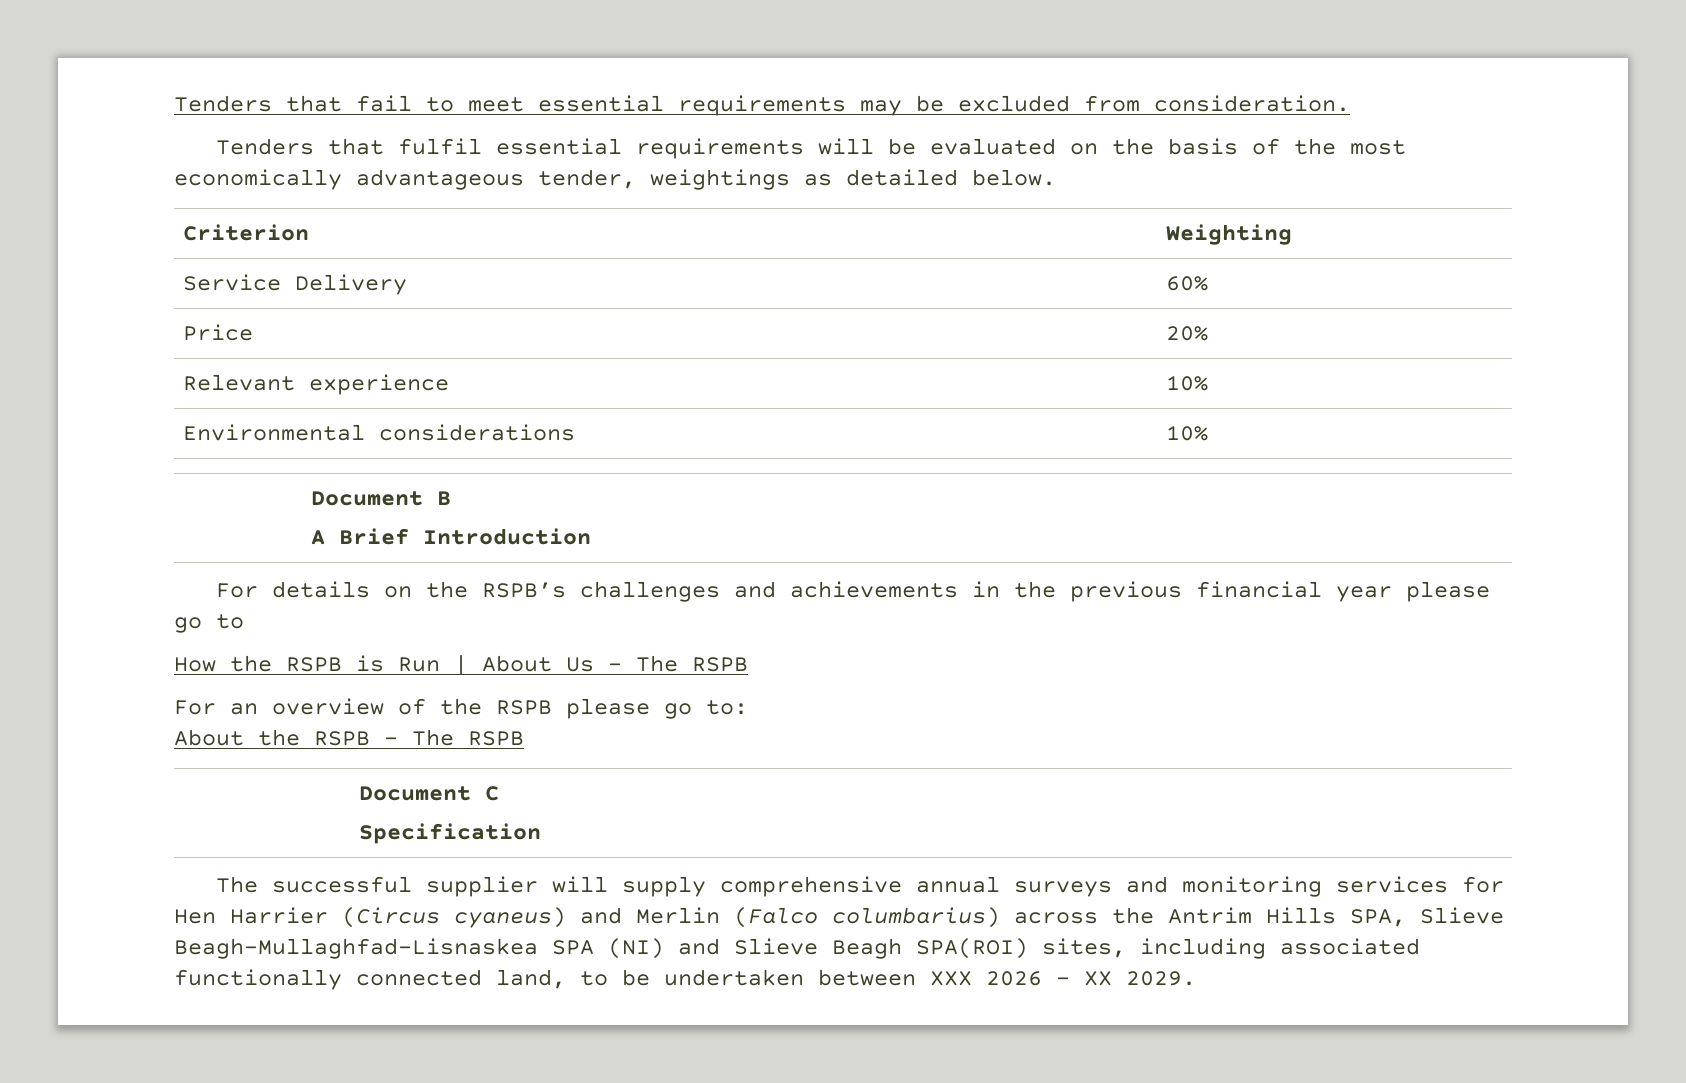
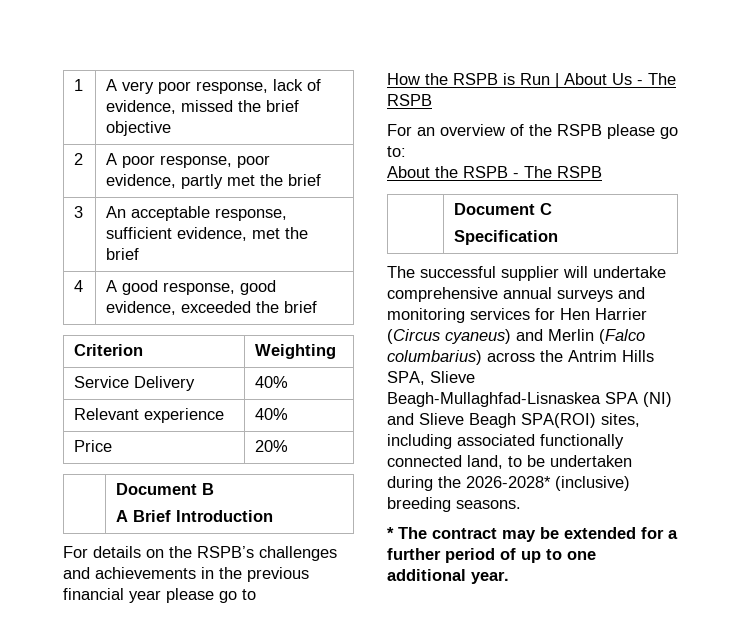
[174,95,1350,116] [216,138,1407,159] [174,169,1056,190] [183,224,310,241] [1166,224,1293,245] [183,274,408,295] [1166,276,1209,291] [183,324,254,341] [1166,326,1209,341] [183,374,450,395] [1166,375,1209,391] [183,424,576,441] [1166,425,1209,441] Tenders that fail to meet essential requirements may be excluded from consideration. // Tenders that fulfil essential requirements will be evaluated on the basis of the most economically advantageous tender, weightings as detailed below. // Criterion | Weighting // Service Delivery | 60% // Price | 20% // Relevant experience | 10% // Environmental considerations | 10% -> [74,79,84,91] [106,79,322,94] [106,100,300,114] [106,121,172,136] [74,153,84,165] [106,153,271,168] [106,174,322,189] [74,206,84,218] [106,206,288,221] [106,227,309,241] [106,248,140,260] [74,280,84,292] [106,280,277,295] [106,301,318,315] [74,344,144,356] [255,344,337,359] [74,376,196,391] [255,376,289,388] [74,408,225,423] [255,408,289,420] [74,440,113,452] [255,440,289,452] 1 | A very poor response, lack of evidence, missed the brief objective // 2 | A poor response, poor evidence, partly met the brief // 3 | An acceptable response, sufficient evidence, met the brief // 4 | A good response, good evidence, exceeded the brief // Criterion | Weighting // Service Delivery | 40% // Relevant experience | 40% // Price | 20%
[622,876,707,897] supply -> [593,266,666,278] undertake
[818,969,1196,986] between XXX 2026 - XX 2029. -> [387,476,630,491] [387,497,521,512] [387,527,678,542] [387,548,596,563] [387,569,509,584] during the 2026-2028* (inclusive) breeding seasons. // * The contract may be extended for a further period of up to one additional year.

